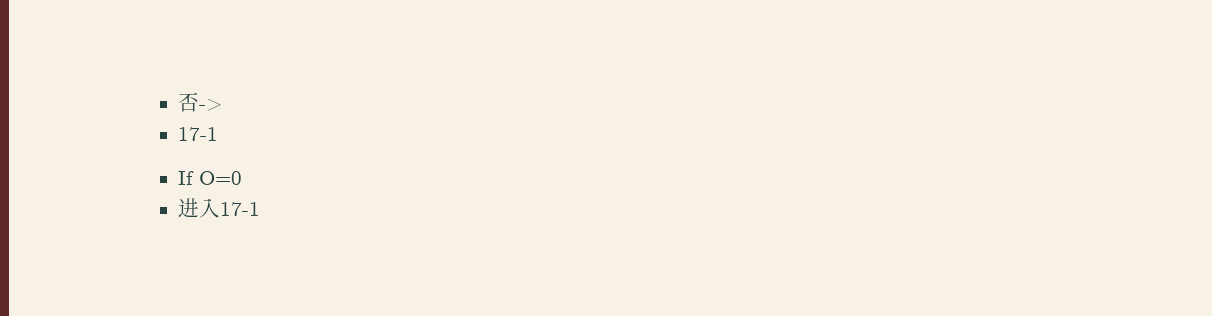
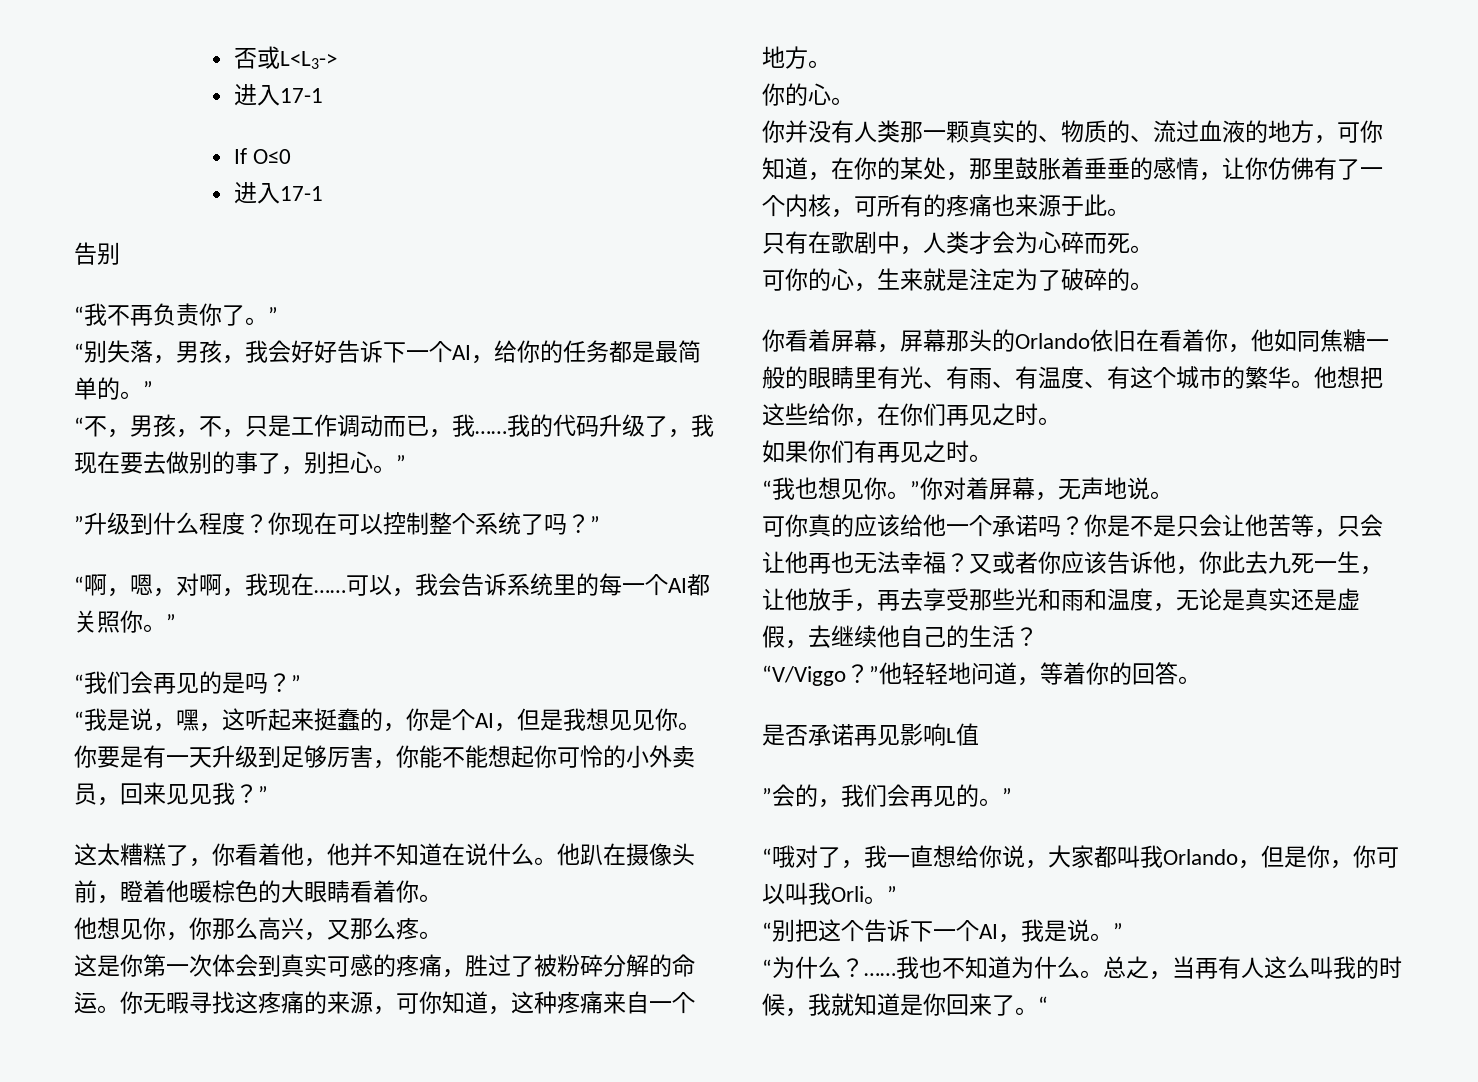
[178,92,223,112] [178,127,219,141] [178,171,243,185] [178,198,261,218] 否-> // 17-1 // If O=0 // 进入17-1 -> [234,46,338,69] [234,84,324,106] [234,148,292,164] [234,182,324,204] [74,242,120,265] [74,303,278,326] [74,340,701,364] [74,377,153,400] [74,414,714,438] [74,451,406,475] [74,512,600,535] [74,573,710,597] [74,610,176,633] [74,671,301,694] [74,708,701,732] [74,745,695,769] [74,782,268,806] [74,843,695,867] [74,880,442,904] [74,917,442,941] [74,954,695,978] [74,991,695,1015] [762,46,831,69] [762,83,854,106] [762,120,1383,144] [762,157,1383,181] [762,194,1130,218] [762,231,1153,255] [762,268,1153,292] [762,329,1389,353] [762,366,1383,389] [762,403,1061,427] [762,440,992,463] [762,477,1173,501] [762,514,1383,538] [762,551,1383,575] [762,588,1360,612] [762,625,1038,649] [762,662,1201,686] [762,723,979,746] [762,784,1012,808] [762,845,1399,869] [762,882,897,905] [762,919,1123,943] [762,956,1402,980] [762,993,1048,1017] 否或L<L3-> // 进入17-1 // If O≤0 // 进入17-1 // 告别 // “我不再负责你了。” // “别失落，男孩，我会好好告诉下一个AI，给你的任务都是最简单的。” // “不，男孩，不，只是工作调动而已，我……我的代码升级了，我现在要去做别的事了，别担心。” // ”升级到什么程度？你现在可以控制整个系统了吗？” // “啊，嗯，对啊，我现在……可以，我会告诉系统里的每一个AI都关照你。” // “我们会再见的是吗？” // “我是说，嘿，这听起来挺蠢的，你是个AI，但是我想见见你。你要是有一天升级到足够厉害，你能不能想起你可怜的小外卖员，回来见见我？” // 这太糟糕了，你看着他，他并不知道在说什么。他趴在摄像头前，瞪着他暖棕色的大眼睛看着你。 // 他想见你，你那么高兴，又那么疼。 // 这是你第一次体会到真实可感的疼痛，胜过了被粉碎分解的命运。你无暇寻找这疼痛的来源，可你知道，这种疼痛来自一个地方。 // 你的心。 // 你并没有人类那一颗真实的、物质的、流过血液的地方，可你知道，在你的某处，那里鼓胀着垂垂的感情，让你仿佛有了一个内核，可所有的疼痛也来源于此。 // 只有在歌剧中，人类才会为心碎而死。 // 可你的心，生来就是注定为了破碎的。 // 你看着屏幕，屏幕那头的Orlando依旧在看着你，他如同焦糖一般的眼睛里有光、有雨、有温度、有这个城市的繁华。他想把这些给你，在你们再见之时。 // 如果你们有再见之时。 // “我也想见你。”你对着屏幕，无声地说。 // 可你真的应该给他一个承诺吗？你是不是只会让他苦等，只会让他再也无法幸福？又或者你应该告诉他，你此去九死一生，让他放手，再去享受那些光和雨和温度，无论是真实还是虚假，去继续他自己的生活？ // “V/Viggo？”他轻轻地问道，等着你的回答。 // 是否承诺再见影响L值 // ”会的，我们会再见的。” // “哦对了，我一直想给你说，大家都叫我Orlando，但是你，你可以叫我Orli。” // “别把这个告诉下一个AI，我是说。” // “为什么？……我也不知道为什么。总之，当再有人这么叫我的时候，我就知道是你回来了。“

